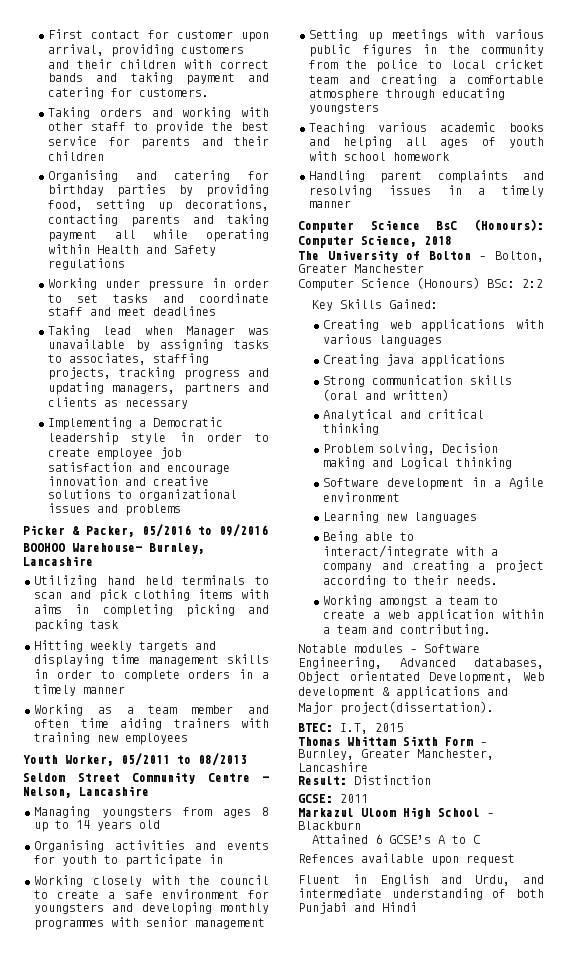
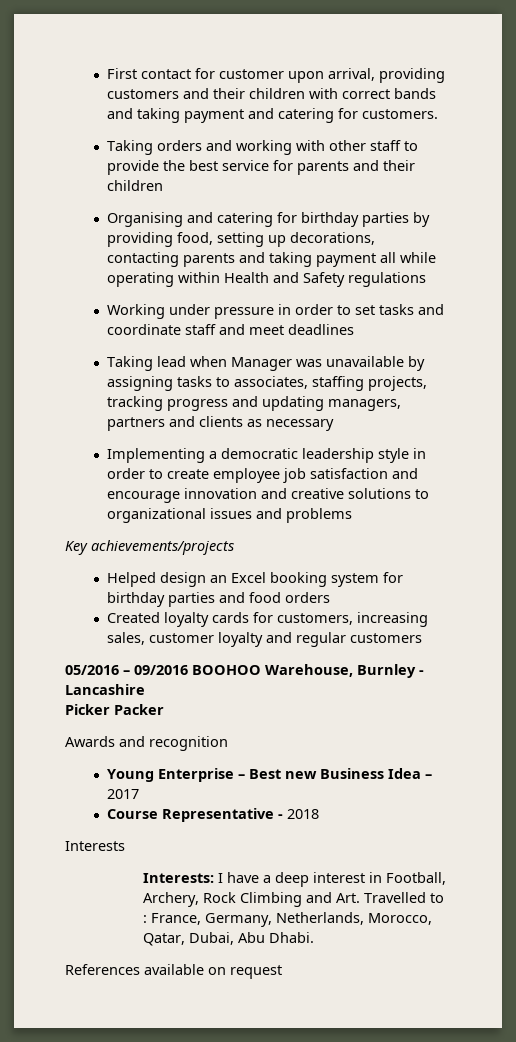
[153,417,224,427] Democratic -> [221,448,299,459] democratic
[23,524,268,537] [23,543,205,554] [23,556,93,566] [34,575,269,587] [34,589,269,602] [34,604,269,617] [34,619,118,632] [34,640,216,652] [34,654,269,667] [34,669,269,682] [34,684,125,696] [34,704,269,716] [34,718,269,730] [34,732,188,745] [23,753,247,766] [23,772,269,784] [23,786,149,798] [34,806,269,818] [34,820,160,832] [34,840,269,852] [34,854,223,867] [34,875,269,887] [34,889,269,899] [34,902,269,915] [34,917,265,930] [309,29,544,42] [309,44,544,57] [309,59,544,72] [309,74,544,86] [309,88,505,101] [309,103,379,114] [309,122,544,134] [309,136,544,149] [309,151,449,161] [309,170,544,183] [309,185,544,197] [309,200,351,208] [298,219,544,233] [298,235,452,248] [298,250,544,262] [298,264,424,273] [298,277,543,291] [312,299,439,311] [323,319,544,332] [323,334,443,346] [323,354,506,367] [323,375,513,387] [323,389,450,401] [323,409,485,421] [323,423,380,435] [323,443,499,455] [323,457,513,469] [323,477,544,490] [323,492,401,502] [323,511,478,523] [323,531,415,543] [323,545,499,558] [323,560,544,573] [323,575,499,587] [323,595,499,607] [323,609,544,622] [323,624,492,636] [298,644,480,653] [298,657,544,669] [298,671,544,684] [298,686,508,699] [298,701,494,715] [298,723,403,734] [298,736,487,746] [298,749,494,760] [298,762,368,772] [298,775,431,785] [298,794,368,803] [298,807,494,819] [298,821,361,830] [312,834,482,844] [298,853,515,866] [298,874,544,886] [298,888,544,900] [298,902,417,914] Picker & Packer, 05/2016 to 09/2016 // BOOHOO Warehouse- Burnley, Lancashire // Utilizing hand held terminals to scan and pick clothing items with aims in completing picking and packing task // Hitting weekly targets and displaying time management skills in order to complete orders in a timely manner // Working as a team member and often time aiding trainers with training new employees // Youth Worker, 05/2011 to 08/2013 // Seldom Street Community Centre – Nelson, Lancashire // Managing youngsters from ages 8 up to 14 years old // Organising activities and events for youth to participate in // Working closely with the council to create a safe environment for youngsters and developing monthly programmes with senior management // Setting up meetings with various public figures in the community from the police to local cricket team and creating a comfortable atmosphere through educating youngsters // Teaching various academic books and helping all ages of youth with school homework // Handling parent complaints and resolving issues in a timely manner // Computer Science BsC (Honours): Computer Science, 2018 // The University of Bolton – Bolton, Greater Manchester // Computer Science (Honours) BSc: 2:2 // Key Skills Gained: // Creating web applications with various languages // Creating java applications // Strong communication skills (oral and written) // Analytical and critical thinking // Problem solving, Decision making and Logical thinking // Software development in a Agile environment // Learning new languages // Being able to interact/integrate with a company and creating a project according to their needs. // Working amongst a team to create a web application within a team and contributing. // Notable modules – Software Engineering, Advanced databases, Object orientated Development, Web development & applications and Major project(dissertation). // BTEC: I.T, 2015 // Thomas Whittam Sixth Form – Burnley, Greater Manchester, Lancashire // Result: Distinction // GCSE: 2011 // Markazul Uloom High School – Blackburn // Attained 6 GCSE’s A to C // Refences available upon request // Fluent in English and Urdu, and intermediate understanding of both Punjabi and Hindi -> [65,540,234,555] [107,572,404,587] [107,592,331,607] [107,612,429,627] [107,632,423,647] [65,664,424,678] [65,684,145,695] [65,704,164,715] [65,736,228,751] [107,768,433,782] [107,789,140,799] [107,808,320,822] [65,841,125,851] [143,872,447,887] [143,892,445,907] [143,912,433,927] [143,932,315,946] [65,964,282,979] Key achievements/projects // Helped design an Excel booking system for birthday parties and food orders // Created loyalty cards for customers, increasing sales, customer loyalty and regular customers // 05/2016 – 09/2016 BOOHOO Warehouse, Burnley - Lancashire // Picker Packer // Awards and recognition // Young Enterprise – Best new Business Idea – 2017 // Course Representative - 2018 // Interests // Interests: I have a deep interest in Football, Archery, Rock Climbing and Art. Travelled to : France, Germany, Netherlands, Morocco, Qatar, Dubai, Abu Dhabi. // References available on request

